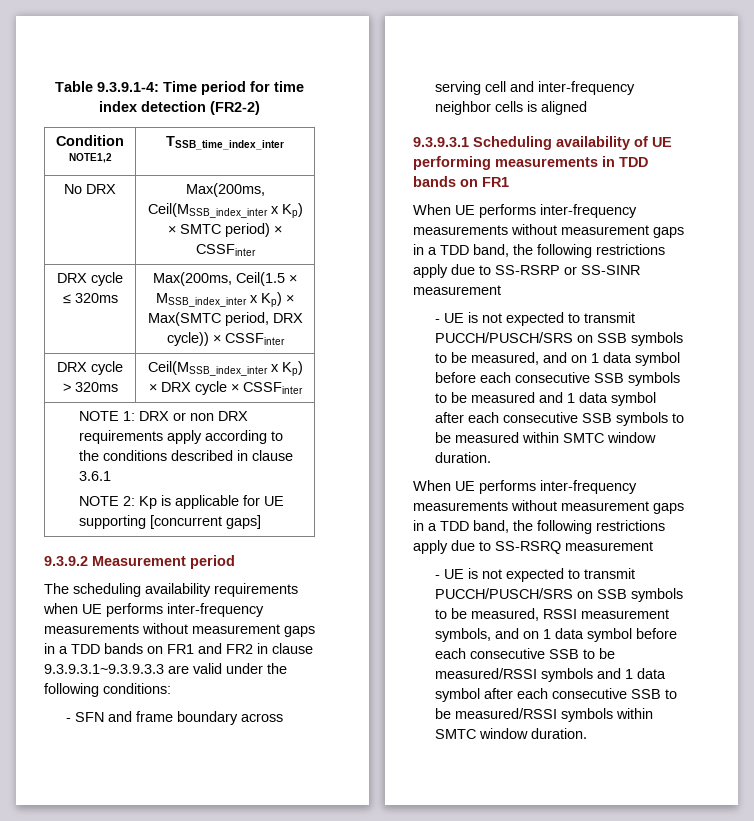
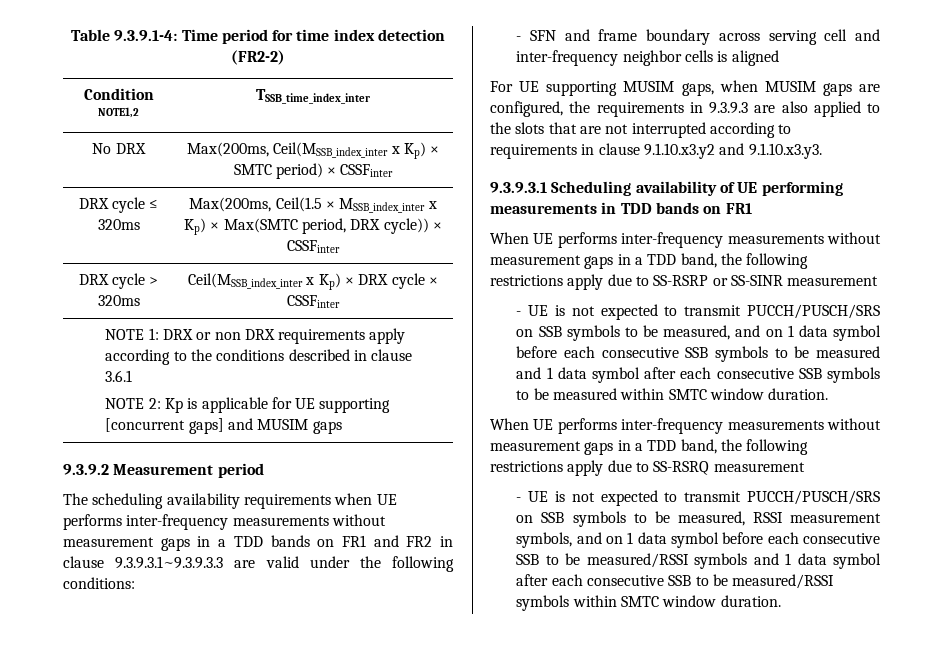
(261, 522) none -> [227,418,342,434] and MUSIM gaps
(587, 108) none -> [490,80,880,96] [490,101,880,117] [490,122,792,138] [490,143,822,159] // For UE supporting MUSIM gaps, when MUSIM gaps are configured, the requirements in 9.3.9.3 are also applied to the slots that are not interrupted according to requirements in clause 9.1.10.x3.y2 and 9.1.10.x3.y3.

